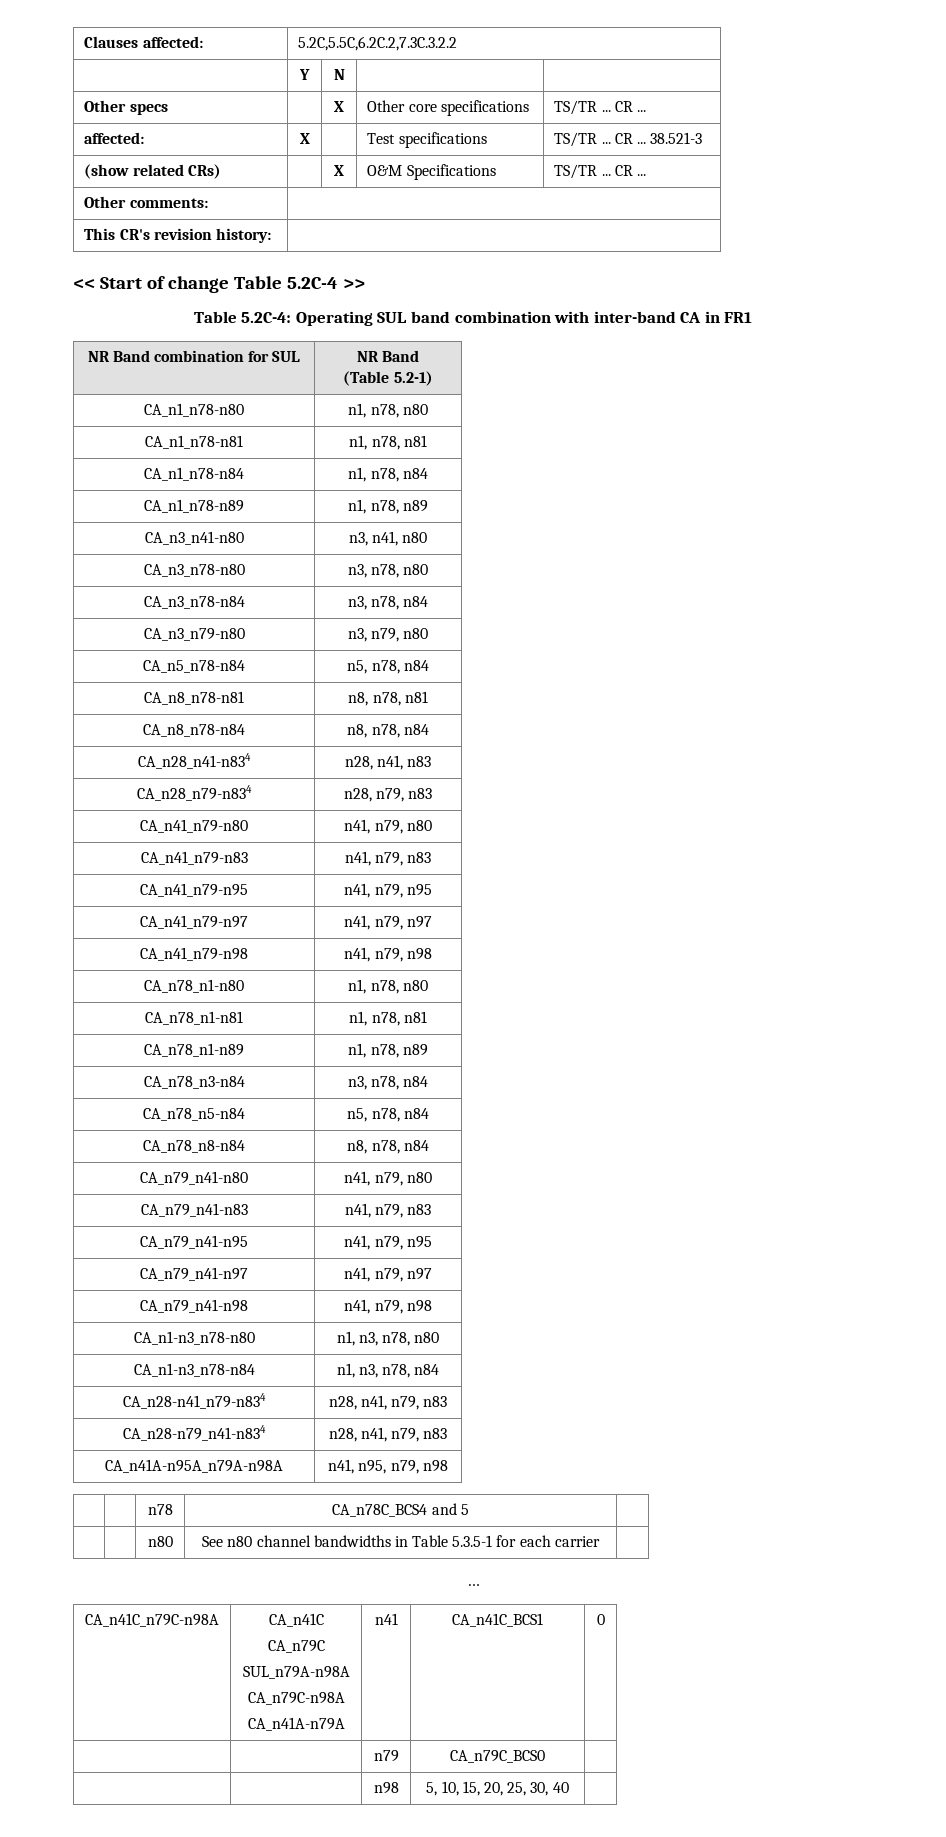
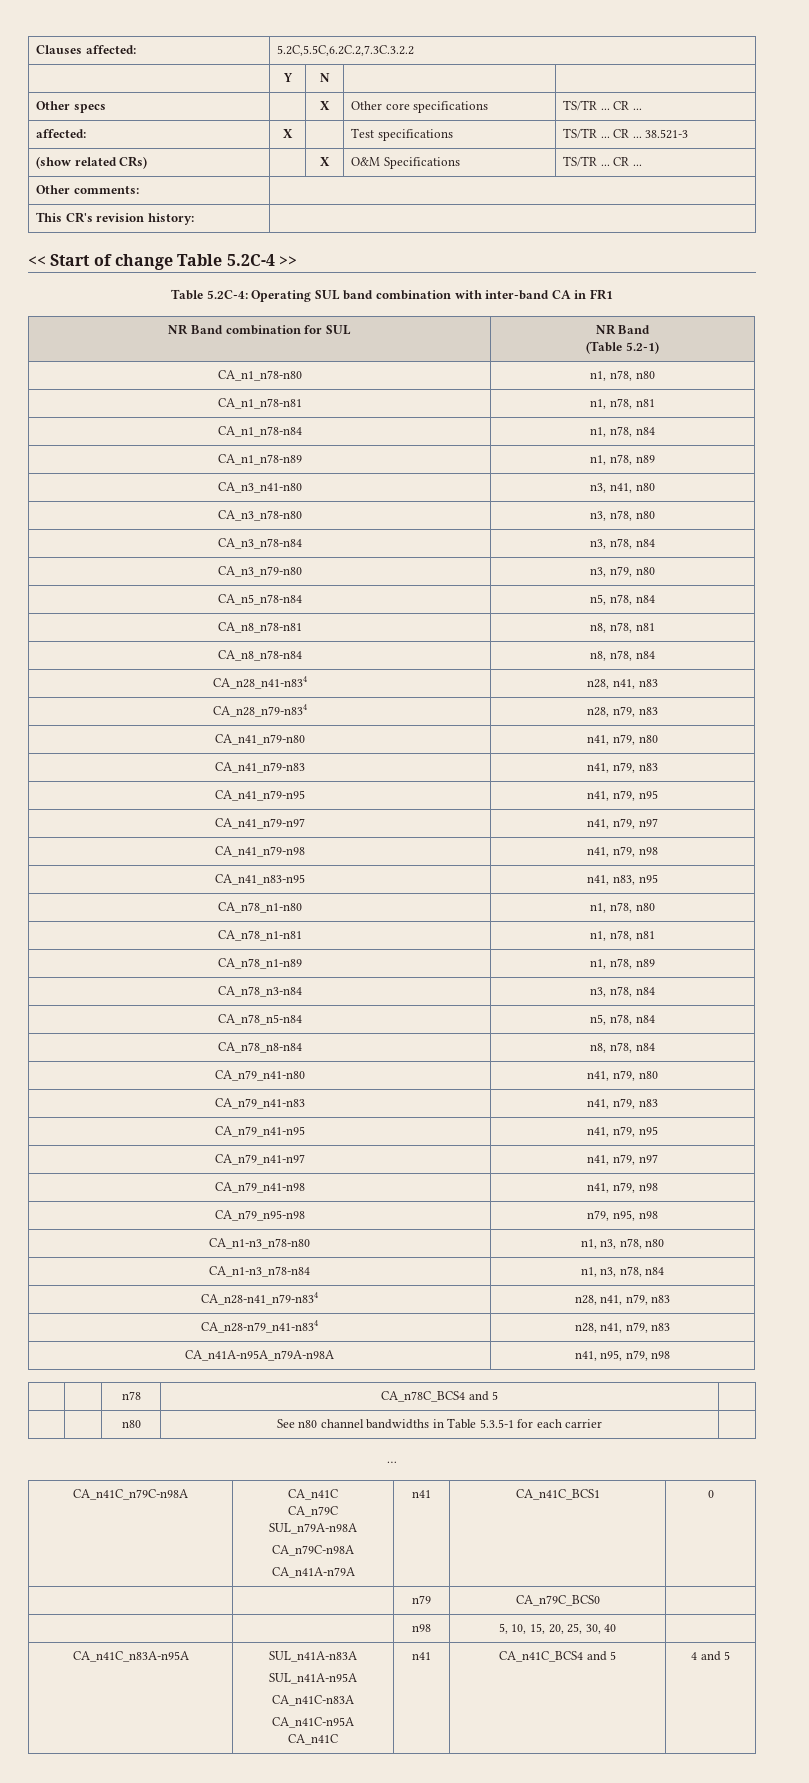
(432, 954) none -> [214,874,305,885] [587,874,658,885] // CA_n41_n83-n95 | n41, n83, n95
(432, 1306) none -> [214,1210,305,1221] [587,1210,658,1221] // CA_n79_n95-n98 | n79, n95, n98
(569, 1787) none -> [72,1651,189,1662] [269,1651,357,1662] [269,1673,357,1684] [272,1695,354,1706] [272,1717,354,1728] [288,1734,338,1745] [412,1652,431,1660] [498,1651,617,1662] [690,1651,731,1661] // CA_n41C_n83A-n95A | SUL_n41A-n83A // SUL_n41A-n95A // CA_n41C-n83A // CA_n41C-n95A // CA_n41C | n41 | CA_n41C_BCS4 and 5 | 4 and 5

